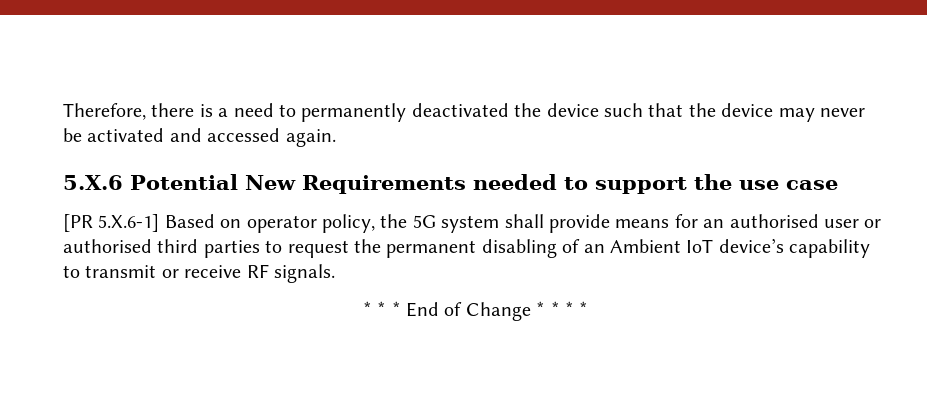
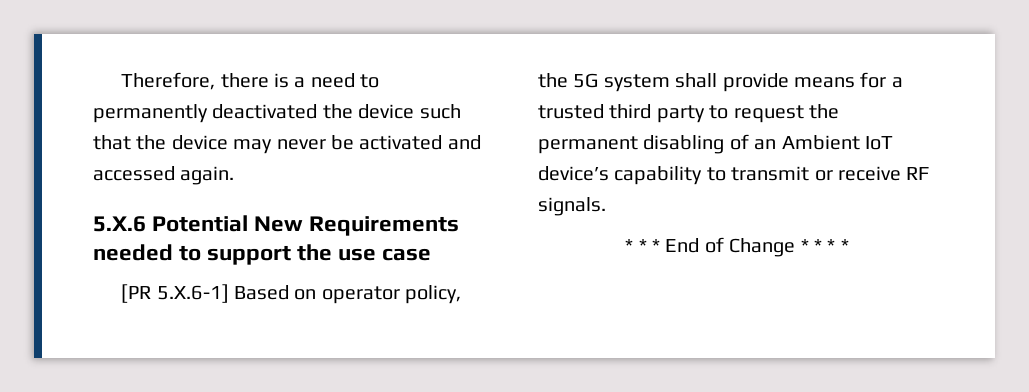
[703,214,882,228] [63,239,260,258] an authorised user or authorised third parties -> [891,77,903,88] [538,104,705,123] a trusted third party

